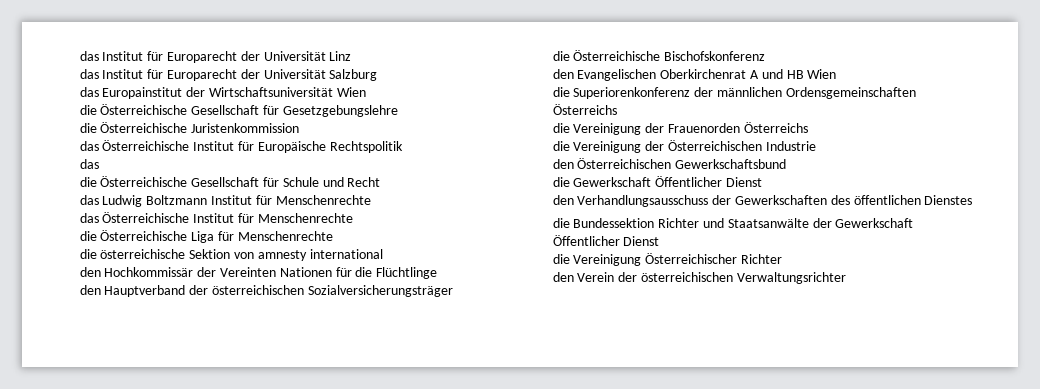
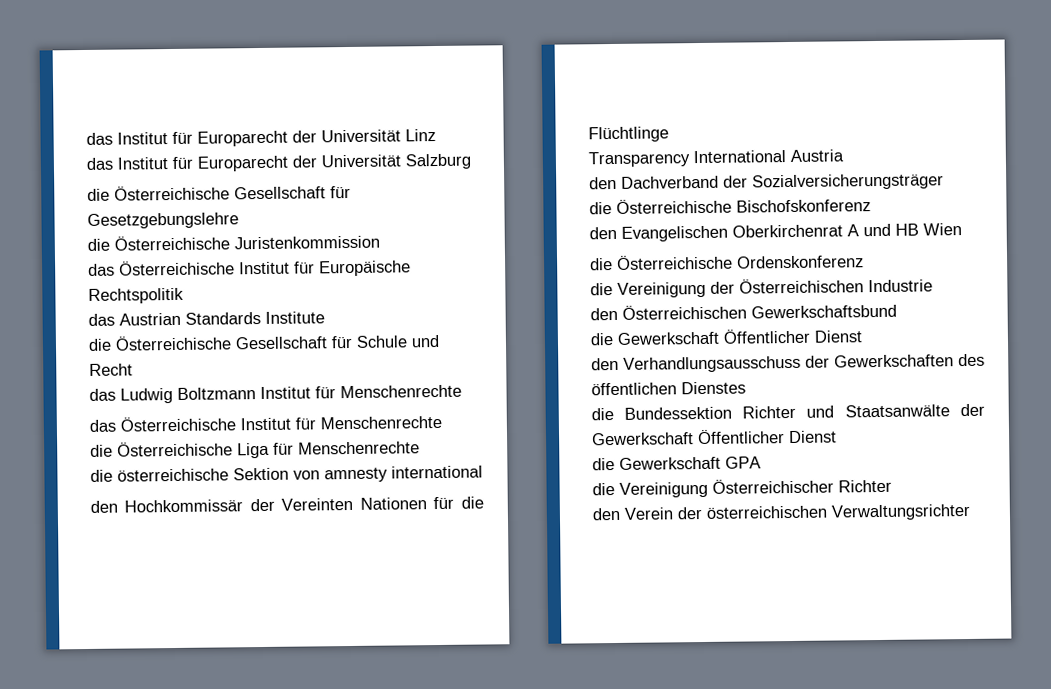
[79,87,366,99] // das Europainstitut der Wirtschaftsuniversität Wien -> (472, 161) none
(99, 164) none -> [118,311,325,326] Austrian Standards Institute
[79,285,305,297] den Hauptverband der österreichischen -> [587,149,844,168] [588,175,748,190] Transparency International Austria // den Dachverband der
[573,87,916,99] [552,104,617,115] [552,122,808,135] Superiorenkonferenz der männlichen Ordensgemeinschaften Österreichs // die Vereinigung der Frauenorden Österreichs -> [616,254,864,270] Österreichische Ordenskonferenz
(660, 241) none -> [591,456,761,471] // die Gewerkschaft GPA

